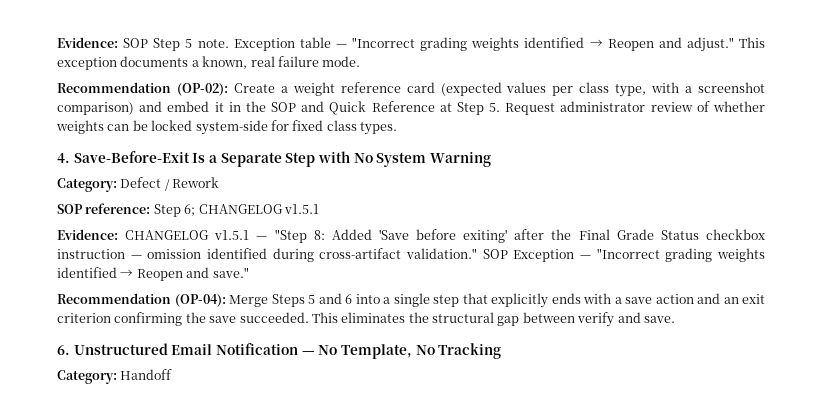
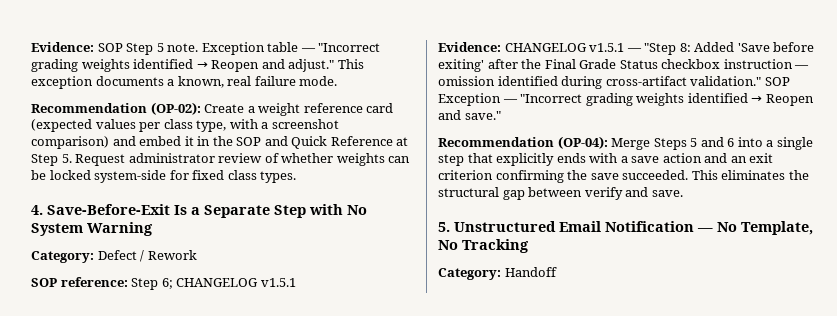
[57,345,70,355] 6. -> [438,222,450,232] 5.

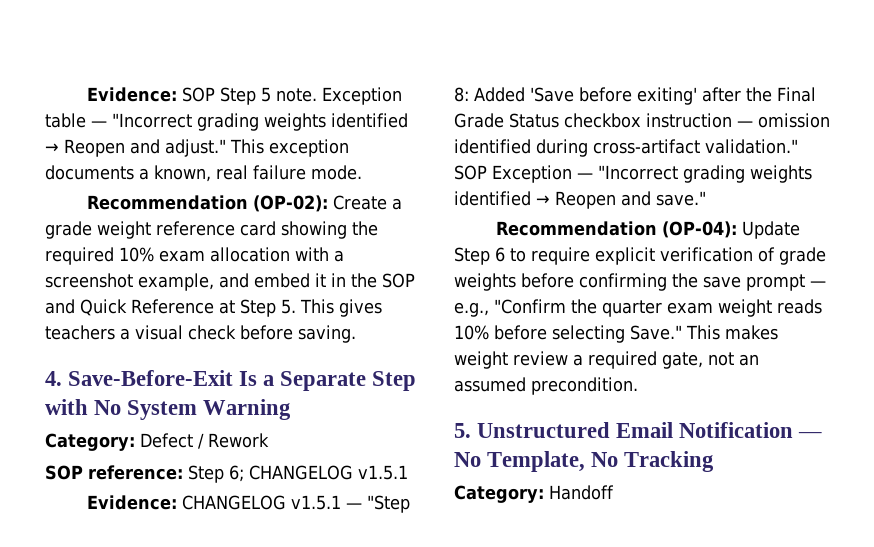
(255, 109) none -> [45,221,92,239] grade
[31,119,227,132] (expected values per class type, -> [281,221,378,239] [45,247,290,265] showing the required 10% exam allocation
[31,136,109,149] comparison) -> [138,273,214,291] example,
[75,153,411,166] [31,170,297,183] Request administrator review of whether weights can be locked system-side for fixed class types. -> [299,299,382,317] [45,325,356,343] This gives teachers a visual check before saving.
[611,137,813,150] [438,153,774,166] [438,170,809,183] [438,187,683,200] Merge Steps 5 and 6 into a single step that explicitly ends with a save action and an exit criterion confirming the save succeeded. This eliminates the structural gap between verify and save. -> [742,221,801,239] [454,247,826,265] [454,273,826,291] [454,299,822,317] [454,325,778,343] [454,351,759,369] [454,377,638,395] Update Step 6 to require explicit verification of grade weights before confirming the save prompt — e.g., "Confirm the quarter exam weight reads 10% before selecting Save." This makes weight review a required gate, not an assumed precondition.

